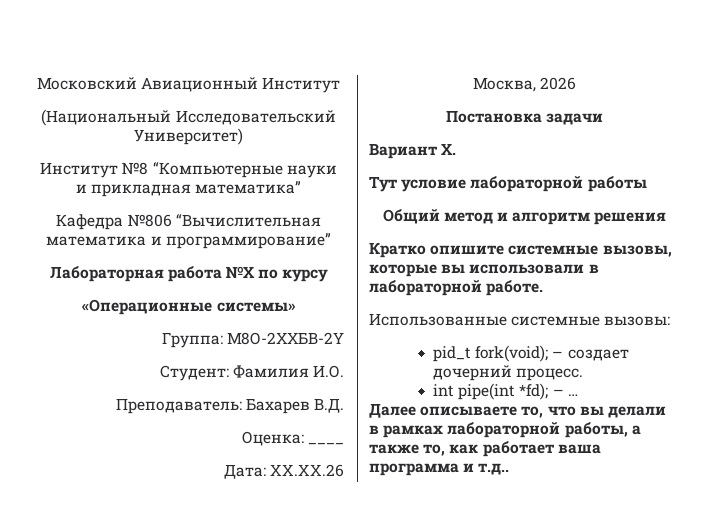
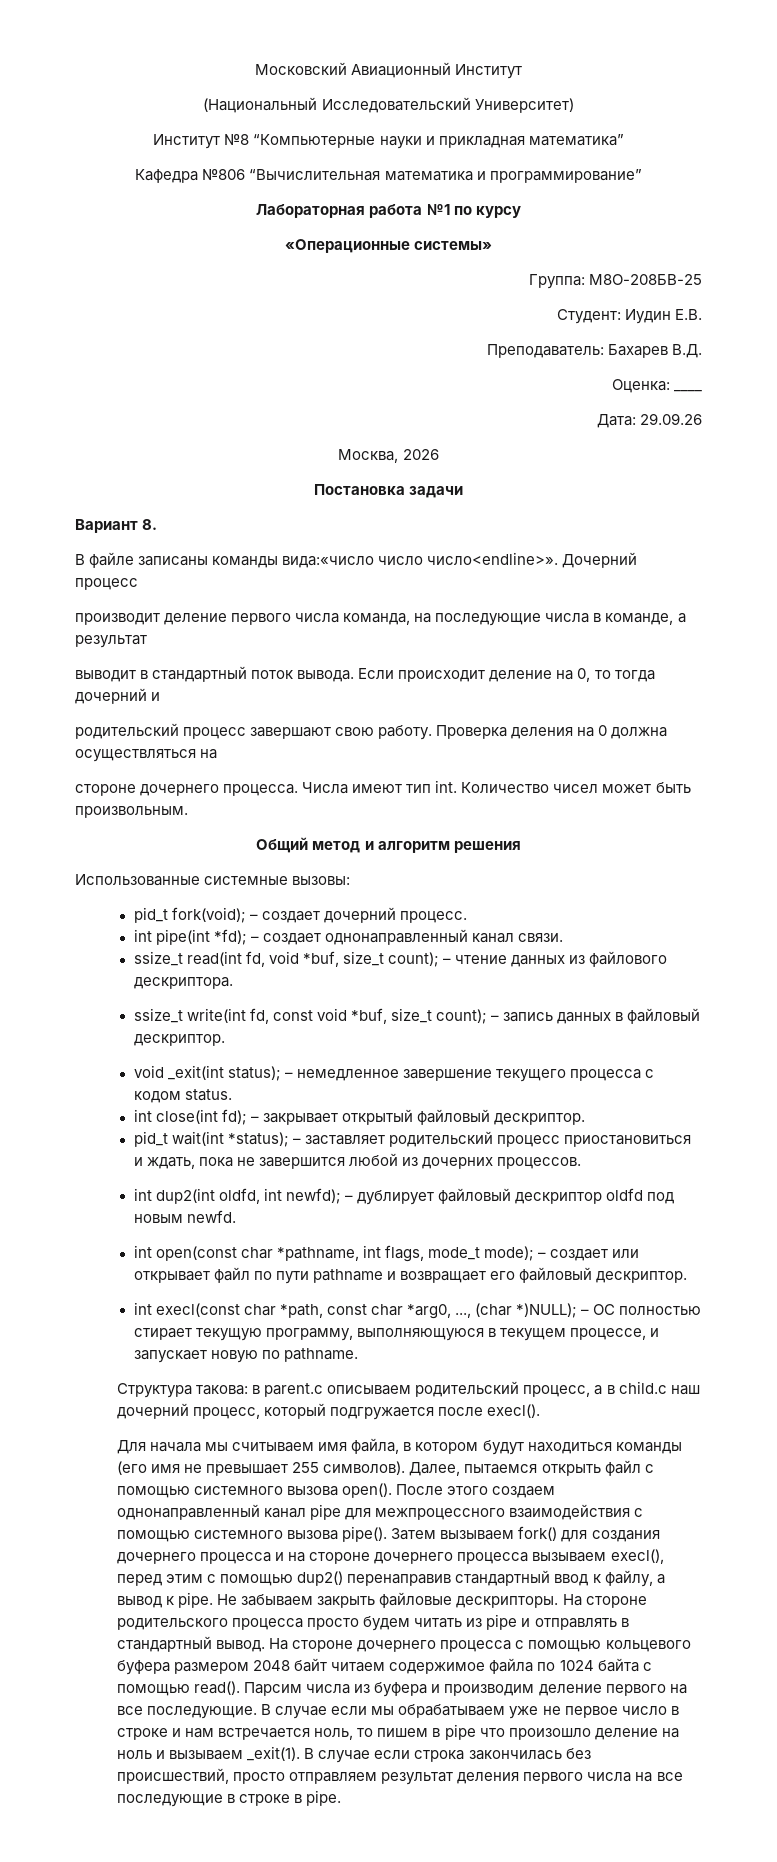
[226,266,255,278] №X -> [426,204,450,215] №1
[227,332,344,345] М8О-2ХХБВ-2Y -> [589,274,702,285] М8О-208БВ-25
[232,365,344,378] Фамилия И.О. -> [624,309,702,324] Иудин Е.В.
[270,464,344,477] XX.XX.26 -> [640,413,702,425] 29.09.26
[441,143,457,155] [369,176,647,192] X. // Тут условие лабораторной работы -> [142,519,158,530] [75,552,638,568] [75,578,138,590] [75,613,686,626] [75,635,147,648] [75,666,655,682] [75,688,161,704] [75,723,668,740] [75,749,218,762] [75,780,691,796] [75,806,188,818] 8. // В файле записаны команды вида:«число число число<endline>». Дочерний процесс // производит деление первого числа команда, на последующие числа в команде, а результат // выводит в стандартный поток вывода. Если происходит деление на 0, то тогда дочерний и // родительский процесс завершают свою работу. Проверка деления на 0 должна осуществляться на // стороне дочернего процесса. Числа имеют тип int. Количество чисел может быть произвольным.
[369,242,672,258] [369,264,599,277] [369,280,544,296] // Кратко опишите системные вызовы, которые вы использовали в лабораторной работе. -> (521, 847) none
[567,394,578,396] [369,403,666,418] [369,422,641,438] [369,441,601,457] [369,463,510,476] … // Далее описываете то, что вы делали в рамкаx лабораторной работы, а также то, как работает ваша программа и т.д.. -> [262,929,563,945] [133,951,668,967] [133,977,233,989] [133,1008,701,1024] [133,1034,225,1046] [133,1065,655,1082] [133,1089,232,1103] [133,1109,585,1125] [133,1131,691,1147] [133,1153,582,1169] [133,1188,675,1205] [133,1210,236,1223] [133,1245,640,1262] [133,1267,688,1284] [133,1302,702,1319] [133,1328,659,1341] [133,1348,358,1363] [117,1381,700,1398] [117,1403,541,1420] [117,1438,682,1455] [117,1460,654,1476] [117,1483,556,1498] [117,1504,644,1520] [117,1526,660,1542] [117,1549,664,1564] [117,1570,665,1587] [117,1592,647,1608] [117,1614,629,1631] [117,1636,691,1652] [117,1658,652,1675] [117,1681,687,1697] [117,1704,679,1719] [117,1724,679,1740] [117,1746,591,1763] [117,1768,683,1785] [117,1790,342,1807] создает однонаправленный канал связи. // ssize_t read(int fd, void *buf, size_t count); – чтение данных из файлового дескриптора. // ssize_t write(int fd, const void *buf, size_t count); – запись данных в файловый дескриптор. // void _exit(int status); – немедленное завершение текущего процесса с кодом status. // int close(int fd); – закрывает открытый файловый дескриптор. // pid_t wait(int *status); – заставляет родительский процесс приостановиться и ждать, пока не завершится любой из дочерних процессов. // int dup2(int oldfd, int newfd); – дублирует файловый дескриптор oldfd под новым newfd. // int open(const char *pathname, int flags, mode_t mode); – создает или открывает файл по пути pathname и возвращает его файловый дескриптор. // int execl(const char *path, const char *arg0, ..., (char *)NULL); – ОС полностью стирает текущую программу, выполняющуюся в текущем процессе, и запускает новую по pathname. // Структура такова: в parent.c описываем родительский процесс, а в child.c наш дочерний процесс, который подгружается после execl(). // Для начала мы считываем имя файла, в котором будут находиться команды (его имя не превышает 255 символов). Далее, пытаемся открыть файл с помощью системного вызова open(). После этого создаем однонаправленный канал pipe для межпроцессного взаимодействия с помощью системного вызова pipe(). Затем вызываем fork() для создания дочернего процесса и на стороне дочернего процесса вызываем execl(), перед этим с помощью dup2() перенаправив стандартный ввод к файлу, а вывод к pipe. Не забываем закрыть файловые дескрипторы. На стороне родительского процесса просто будем читать из pipe и отправлять в стандартный вывод. На стороне дочернего процесса с помощью кольцевого буфера размером 2048 байт читаем содержимое файла по 1024 байта с помощью read(). Парсим числа из буфера и производим деление первого на все последующие. В случае если мы обрабатываем уже не первое число в строке и нам встречается ноль, то пишем в pipe что произошло деление на ноль и вызываем _exit(1). В случае если строка закончилась без происшествий, просто отправляем результат деления первого числа на все последующие в строке в pipe.

